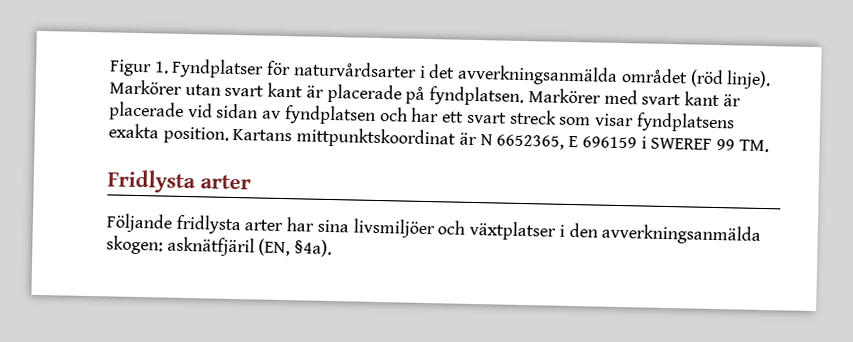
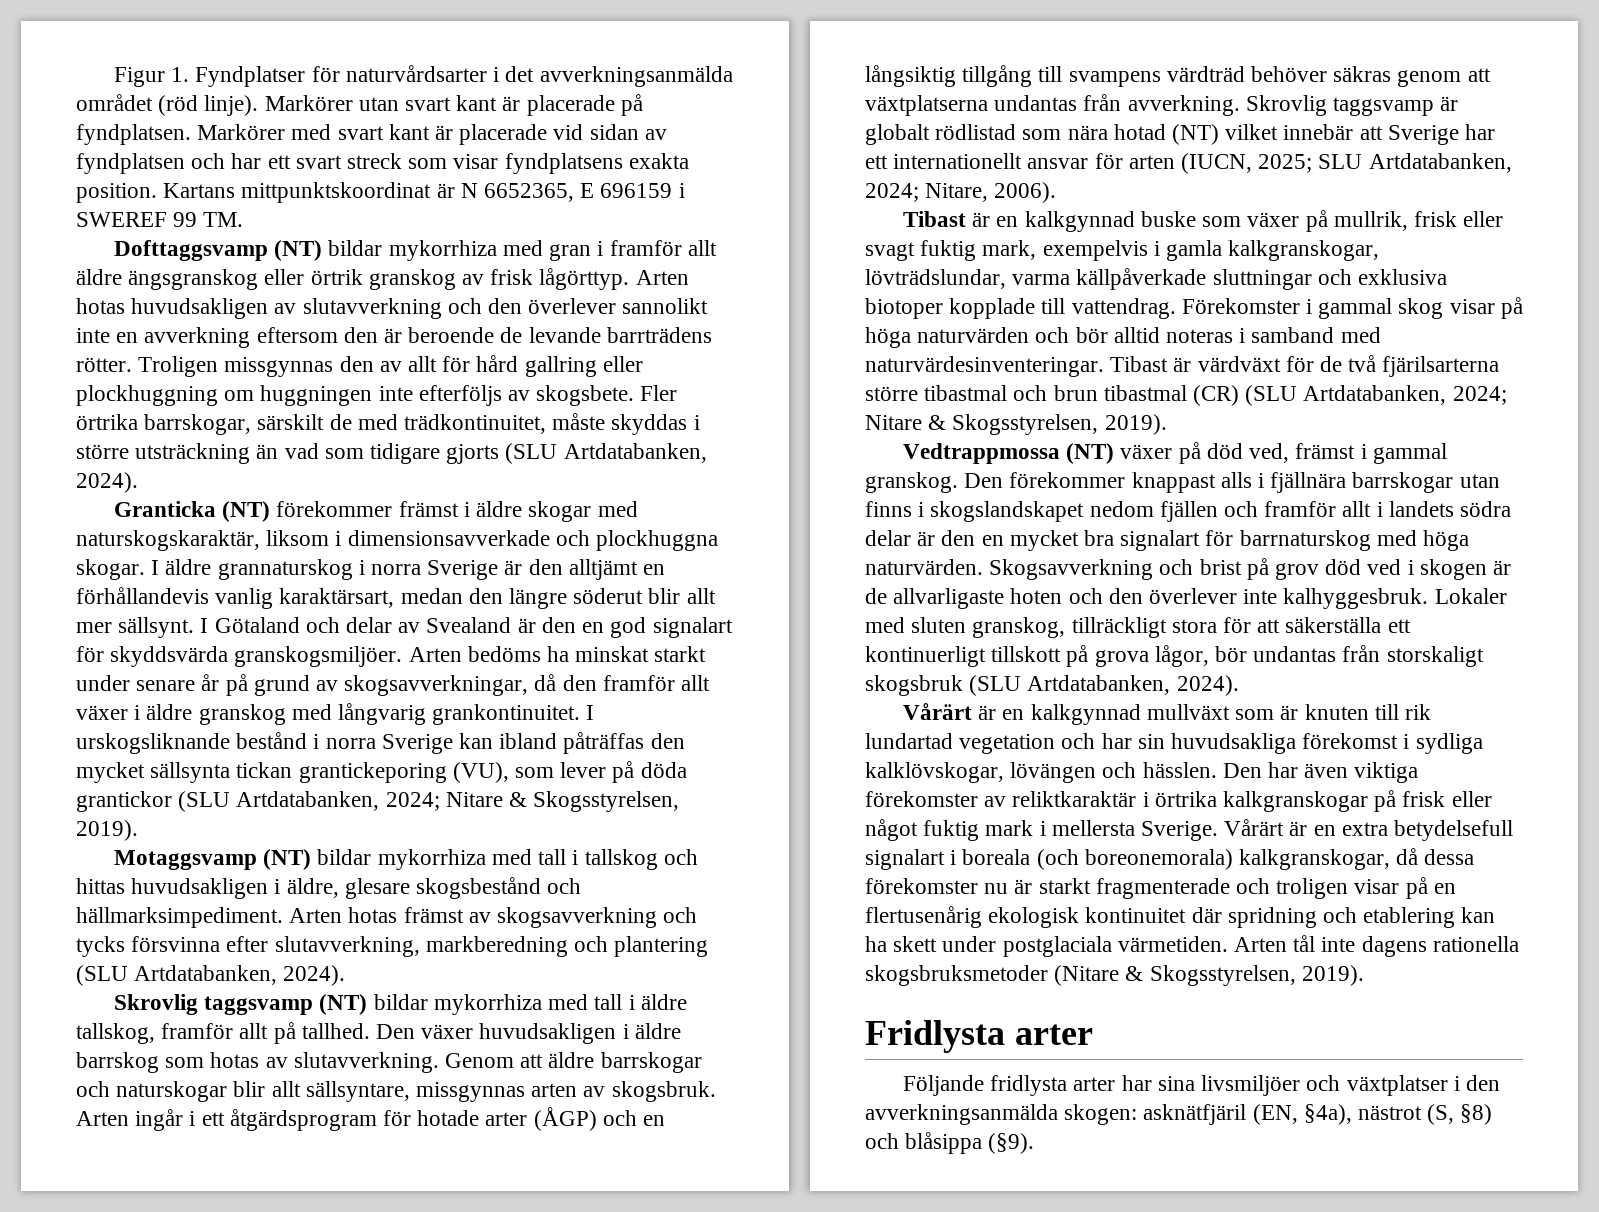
(769, 146) none -> [114,240,717,261] [76,268,689,290] [76,298,709,319] [76,327,712,348] [76,355,643,377] [76,385,678,406] [76,413,700,435] [76,443,707,464] [76,472,138,493] [114,501,638,522] [76,530,719,551] [76,559,666,580] [76,587,716,609] [76,617,733,638] [76,646,707,667] [76,674,711,696] [76,703,595,725] [76,732,685,754] [76,761,687,783] [76,791,680,812] [76,820,138,841] [114,849,698,870] [76,877,582,899] [76,907,698,928] [76,936,709,957] [76,965,346,986] [114,994,687,1015] [76,1022,681,1044] [76,1052,702,1073] [76,1081,716,1102] [76,1107,666,1131] [865,65,1491,87] [865,94,1459,116] [865,124,1496,145] [865,153,1512,174] [865,182,1057,203] [903,210,1504,232] [865,240,1380,261] [865,268,1448,290] [865,297,1523,319] [865,327,1381,348] [865,355,1500,377] [865,385,1507,406] [865,414,1167,435] [903,442,1447,464] [865,472,1500,493] [865,501,1512,522] [865,530,1470,551] [865,558,1512,580] [865,588,1507,609] [865,617,1411,638] [865,645,1484,667] [865,675,1239,696] [903,703,1431,725] [865,733,1483,754] [865,762,1419,783] [865,790,1492,812] [865,819,1514,841] [865,848,1475,870] [865,877,1456,899] [865,906,1496,928] [865,935,1519,957] [865,965,1364,986] // Dofttaggsvamp (NT) bildar mykorrhiza med gran i framför allt äldre ängsgranskog eller örtrik granskog av frisk lågörttyp. Arten hotas huvudsakligen av slutavverkning och den överlever sannolikt inte en avverkning eftersom den är beroende de levande barrträdens rötter. Troligen missgynnas den av allt för hård gallring eller plockhuggning om huggningen inte efterföljs av skogsbete. Fler örtrika barrskogar, särskilt de med trädkontinuitet, måste skyddas i större utsträckning än vad som tidigare gjorts (SLU Artdatabanken, 2024). // Granticka (NT) förekommer främst i äldre skogar med naturskogskaraktär, liksom i dimensionsavverkade och plockhuggna skogar. I äldre grannaturskog i norra Sverige är den alltjämt en förhållandevis vanlig karaktärsart, medan den längre söderut blir allt mer sällsynt. I Götaland och delar av Svealand är den en god signalart för skyddsvärda granskogsmiljöer. Arten bedöms ha minskat starkt under senare år på grund av skogsavverkningar, då den framför allt växer i äldre granskog med långvarig grankontinuitet. I urskogsliknande bestånd i norra Sverige kan ibland påträffas den mycket sällsynta tickan grantickeporing (VU), som lever på döda grantickor (SLU Artdatabanken, 2024; Nitare & Skogsstyrelsen, 2019). // Motaggsvamp (NT) bildar mykorrhiza med tall i tallskog och hittas huvudsakligen i äldre, glesare skogsbestånd och hällmarksimpediment. Arten hotas främst av skogsavverkning och tycks försvinna efter slutavverkning, markberedning och plantering (SLU Artdatabanken, 2024). // Skrovlig taggsvamp (NT) bildar mykorrhiza med tall i äldre tallskog, framför allt på tallhed. Den växer huvudsakligen i äldre barrskog som hotas av slutavverkning. Genom att äldre barrskogar och naturskogar blir allt sällsyntare, missgynnas arten av skogsbruk. Arten ingår i ett åtgärdsprogram för hotade arter (ÅGP) och en långsiktig tillgång till svampens värdträd behöver säkras genom att växtplatserna undantas från avverkning. Skrovlig taggsvamp är globalt rödlistad som nära hotad (NT) vilket innebär att Sverige har ett internationellt ansvar för arten (IUCN, 2025; SLU Artdatabanken, 2024; Nitare, 2006). // Tibast är en kalkgynnad buske som växer på mullrik, frisk eller svagt fuktig mark, exempelvis i gamla kalkgranskogar, lövträdslundar, varma källpåverkade sluttningar och exklusiva biotoper kopplade till vattendrag. Förekomster i gammal skog visar på höga naturvärden och bör alltid noteras i samband med naturvärdesinventeringar. Tibast är värdväxt för de två fjärilsarterna större tibastmal och brun tibastmal (CR) (SLU Artdatabanken, 2024; Nitare & Skogsstyrelsen, 2019). // Vedtrappmossa (NT) växer på död ved, främst i gammal granskog. Den förekommer knappast alls i fjällnära barrskogar utan finns i skogslandskapet nedom fjällen och framför allt i landets södra delar är den en mycket bra signalart för barrnaturskog med höga naturvärden. Skogsavverkning och brist på grov död ved i skogen är de allvarligaste hoten och den överlever inte kalhyggesbruk. Lokaler med sluten granskog, tillräckligt stora för att säkerställa ett kontinuerligt tillskott på grova lågor, bör undantas från storskaligt skogsbruk (SLU Artdatabanken, 2024). // Vårärt är en kalkgynnad mullväxt som är knuten till rik lundartad vegetation och har sin huvudsakliga förekomst i sydliga kalklövskogar, lövängen och hässlen. Den har även viktiga förekomster av reliktkaraktär i örtrika kalkgranskogar på frisk eller något fuktig mark i mellersta Sverige. Vårärt är en extra betydelsefull signalart i boreala (och boreonemorala) kalkgranskogar, då dessa förekomster nu är starkt fragmenterade och troligen visar på en flertusenårig ekologisk kontinuitet där spridning och etablering kan ha skett under postglaciala värmetiden. Arten tål inte dagens rationella skogsbruksmetoder (Nitare & Skogsstyrelsen, 2019).
[294,239,333,258] §4a). -> [1303,1104,1493,1125] [865,1132,1035,1154] §4a), nästrot (S, §8) och blåsippa (§9).

